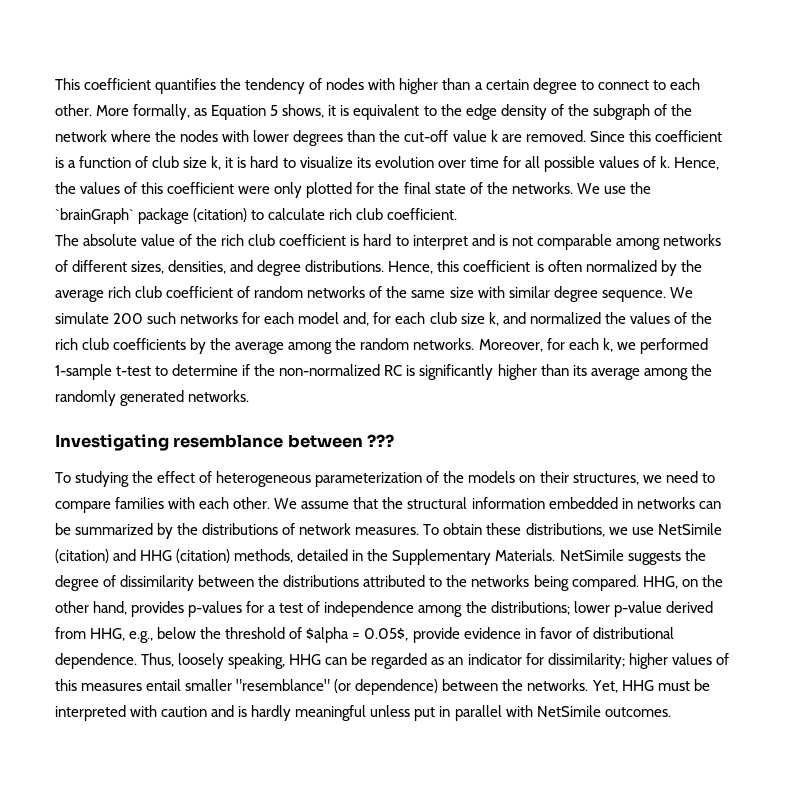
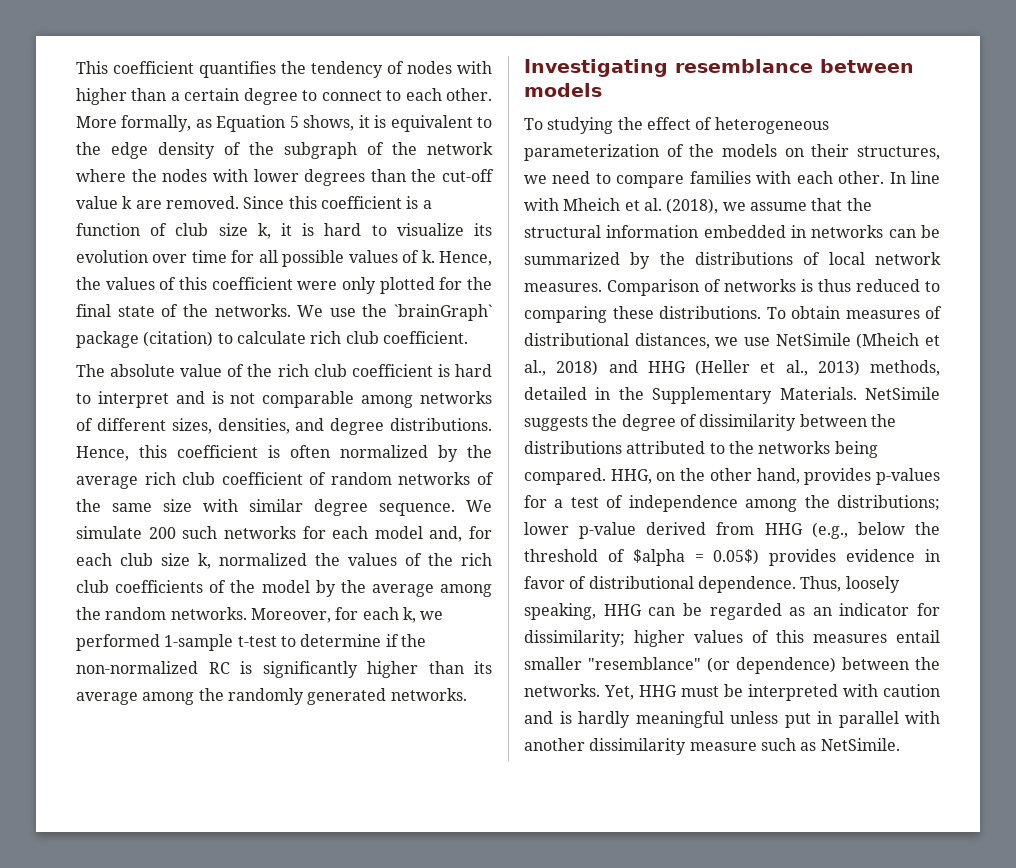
[502,312,526,324] and -> (211, 561) none
(187, 344) none -> [209,580,310,593] of the model
[367,434,395,447] ??? -> [524,83,602,97] models
[274,498,298,509] We -> [889,171,940,184] [524,198,746,214] In line with Mheich et al. (2018), we
(296, 529) none -> [828,252,865,265] local
[423,523,722,537] [55,549,231,563] To obtain these distributions, we use NetSimile (citation) and HHG (citation) -> [607,279,940,296] [524,306,942,323] [524,333,941,349] [524,360,860,376] Comparison of networks is thus reduced to comparing these distributions. To obtain measures of distributional distances, we use NetSimile (Mheich et al., 2018) and HHG (Heller et al., 2013)
[90,628,154,643] HHG, e.g., -> [764,522,848,539] HHG (e.g.,
[364,627,460,643] 0.05$, provide -> [713,549,837,566] 0.05$) provides
[536,705,671,717] NetSimile outcomes. -> [524,738,900,755] another dissimilarity measure such as NetSimile.

